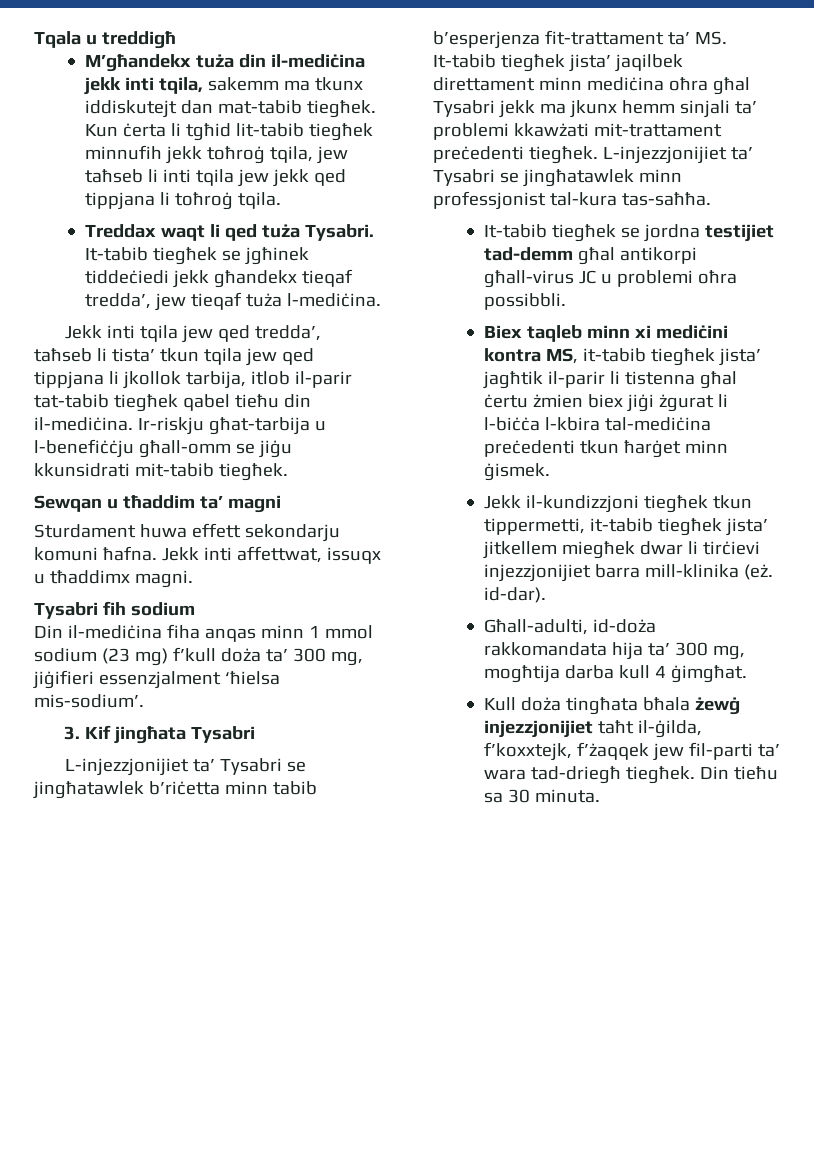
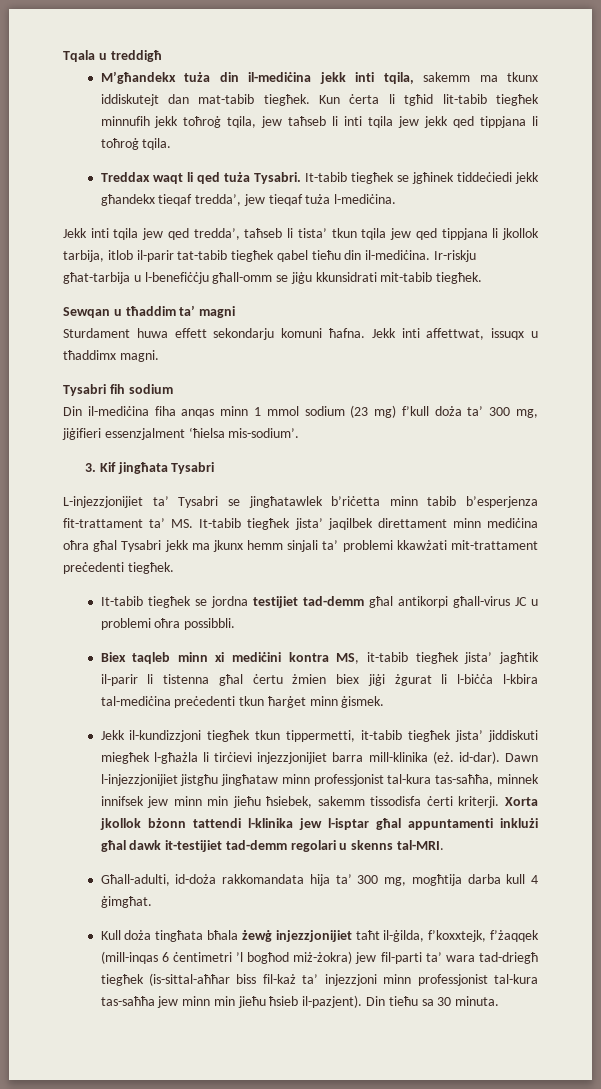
[602,146,753,164] [433,169,682,187] [433,191,711,210] L-injezzjonijiet ta’ Tysabri se jingħatawlek minn professjonist tal-kura tas-saħħa. -> (174, 568) none
[482,541,683,559] jitkellem miegħek dwar -> [488,730,538,742] [100,752,198,764] jiddiskuti miegħek l-għażla
(546, 595) none -> [505,753,538,762] [100,774,539,786] [100,796,538,808] [99,818,538,830] [100,840,444,852] Dawn l-injezzjonijiet jistgħu jingħataw minn professjonist tal-kura tas-saħħa, minnek innifsek jew minn min jieħu ħsiebek, sakemm tissodisfa ċerti kriterji. Xorta jkollok bżonn tattendi l-klinika jew l-isptar għal appuntamenti inklużi għal dawk it-testijiet tad-demm regolari u skenns tal-MRI.
(649, 751) none -> [100,951,353,964] (mill-inqas 6 ċentimetri ’l bogħod miż-żokra)
[625,766,695,784] tiegħek. -> [100,973,538,986] [100,995,363,1008] tiegħek (is-sittal-aħħar biss fil-każ ta’ injezzjoni minn professjonist tal-kura tas-saħħa jew minn min jieħu ħsieb il-pazjent).

